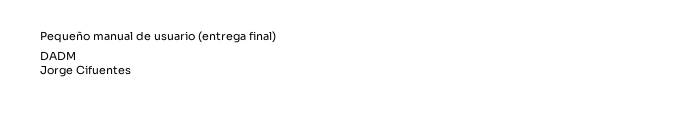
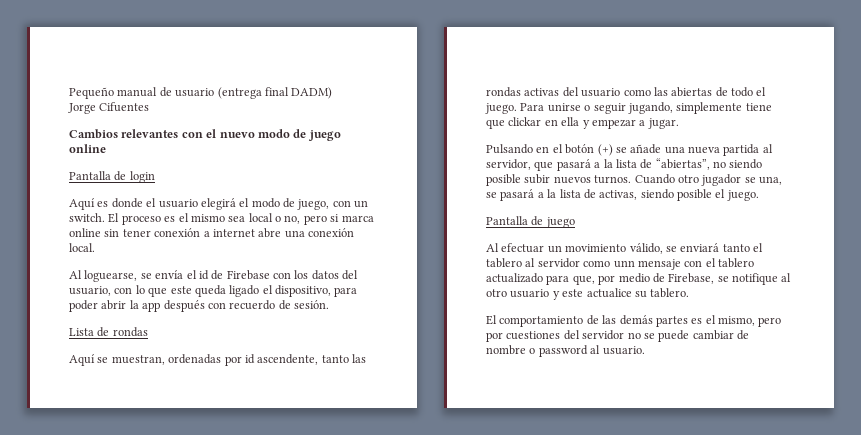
[249,31,276,43] [40,51,76,61] final) // DADM -> [264,87,333,99] final DADM)
(131, 70) none -> [69,129,341,141] [69,144,106,153] [69,171,155,183] [69,198,369,210] [69,213,374,225] [69,228,354,238] [69,243,95,252] [69,270,359,282] [69,285,358,297] [69,300,329,312] [69,327,148,337] [69,354,366,366] [486,87,767,97] [485,102,772,114] [486,117,679,129] [486,144,773,156] [486,158,763,171] [486,174,782,186] [486,189,759,201] [486,216,575,228] [486,243,763,254] [486,258,754,270] [486,273,792,285] [486,288,690,300] [486,315,782,327] [486,330,749,342] [486,345,645,357] // Cambios relevantes con el nuevo modo de juego online // Pantalla de login // Aquí es donde el usuario elegirá el modo de juego, con un switch. El proceso es el mismo sea local o no, pero si marca online sin tener conexión a internet abre una conexión local. // Al loguearse, se envía el id de Firebase con los datos del usuario, con lo que este queda ligado el dispositivo, para poder abrir la app después con recuerdo de sesión. // Lista de rondas // Aquí se muestran, ordenadas por id ascendente, tanto las rondas activas del usuario como las abiertas de todo el juego. Para unirse o seguir jugando, simplemente tiene que clickar en ella y empezar a jugar. // Pulsando en el botón (+) se añade una nueva partida al servidor, que pasará a la lista de “abiertas”, no siendo posible subir nuevos turnos. Cuando otro jugador se una, se pasará a la lista de activas, siendo posible el juego. // Pantalla de juego // Al efectuar un movimiento válido, se enviará tanto el tablero al servidor como unn mensaje con el tablero actualizado para que, por medio de Firebase, se notifique al otro usuario y este actualice su tablero. // El comportamiento de las demás partes es el mismo, pero por cuestiones del servidor no se puede cambiar de nombre o password al usuario.

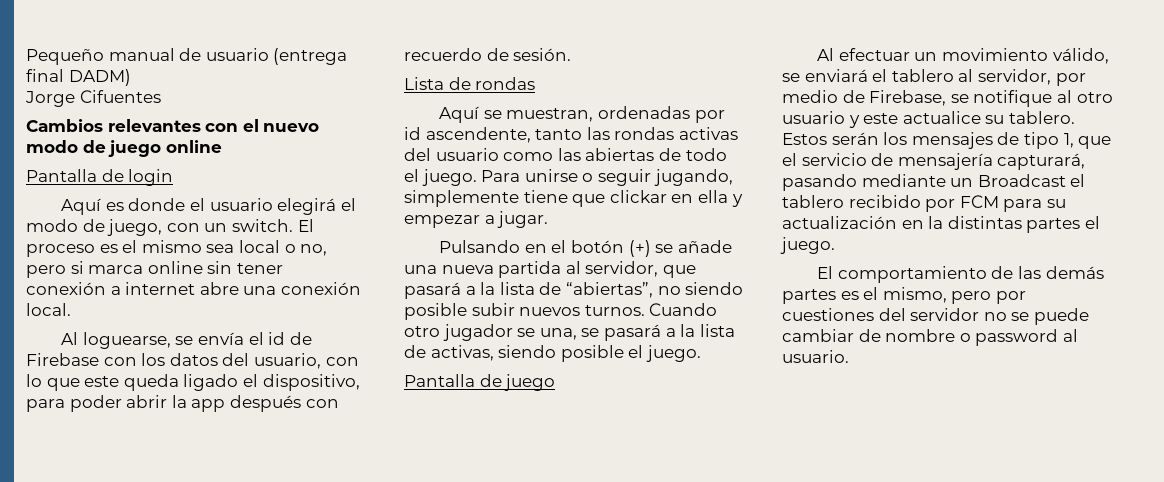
[722,244,750,252] tanto -> (868, 75) none
[537,258,754,270] [486,273,595,285] servidor como unn mensaje con el tablero actualizado para que, -> [977,69,1051,85] servidor,
(690, 293) none -> [782,132,1112,149] [782,153,1086,170] [782,174,1086,191] [782,195,1066,212] [782,216,1100,233] [780,237,835,254] Estos serán los mensajes de tipo 1, que el servicio de mensajería capturará, pasando mediante un Broadcast el tablero recibido por FCM para su actualización en la distintas partes el juego.

